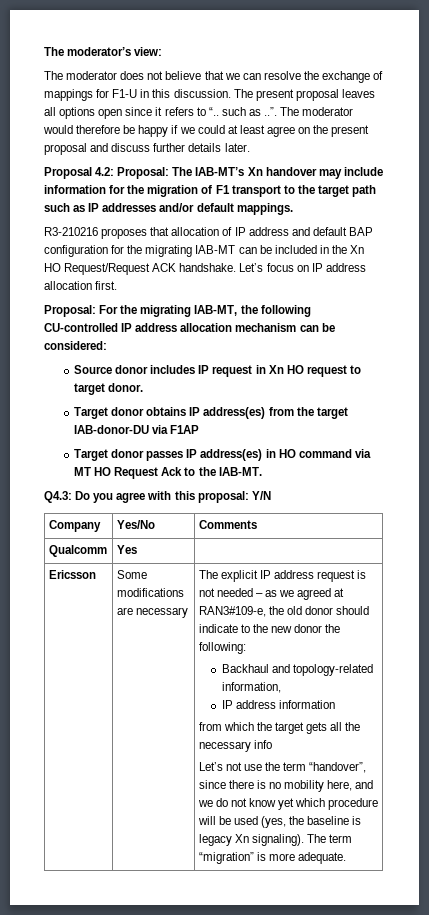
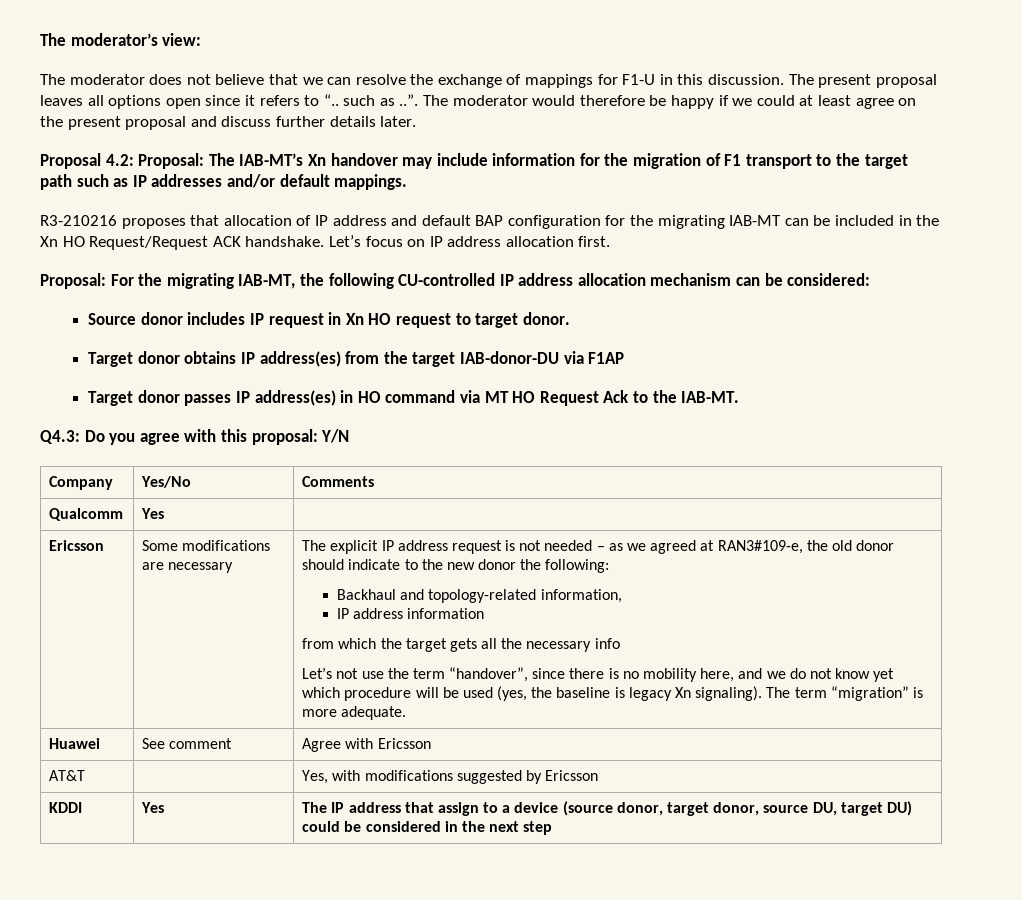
(346, 858) none -> [49,738,101,749] [142,738,233,749] [302,738,431,752] [49,770,86,781] [302,770,599,784] [49,802,83,813] [141,802,165,813] [302,801,912,816] [302,821,553,835] // Huawei | See comment | Agree with Ericsson // AT&T | | Yes, with modifications suggested by Ericsson // KDDI | Yes | The IP address that assign to a device (source donor, target donor, source DU, target DU) could be considered in the next step

